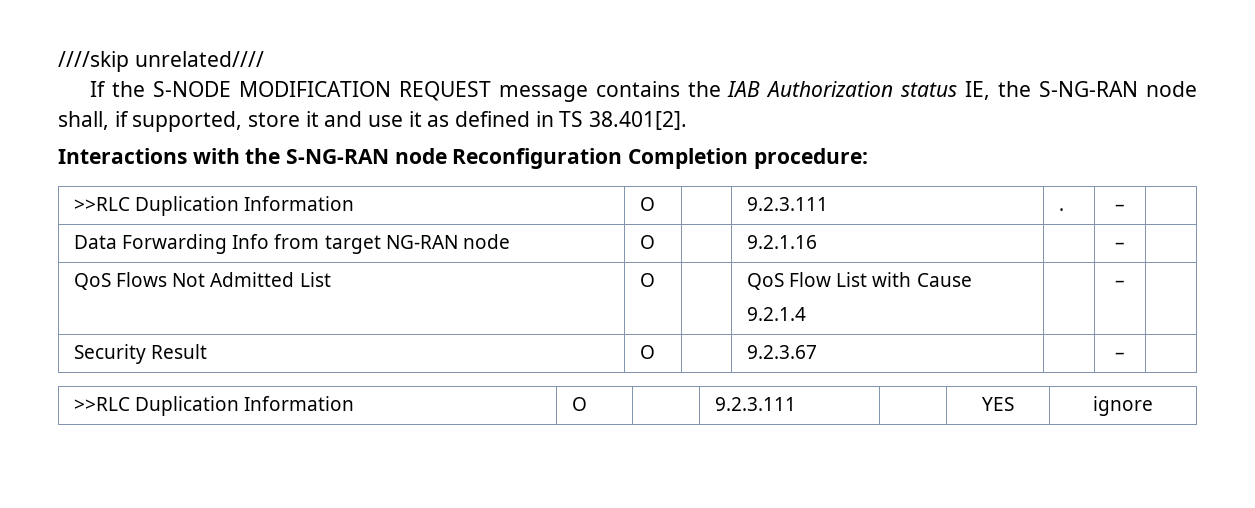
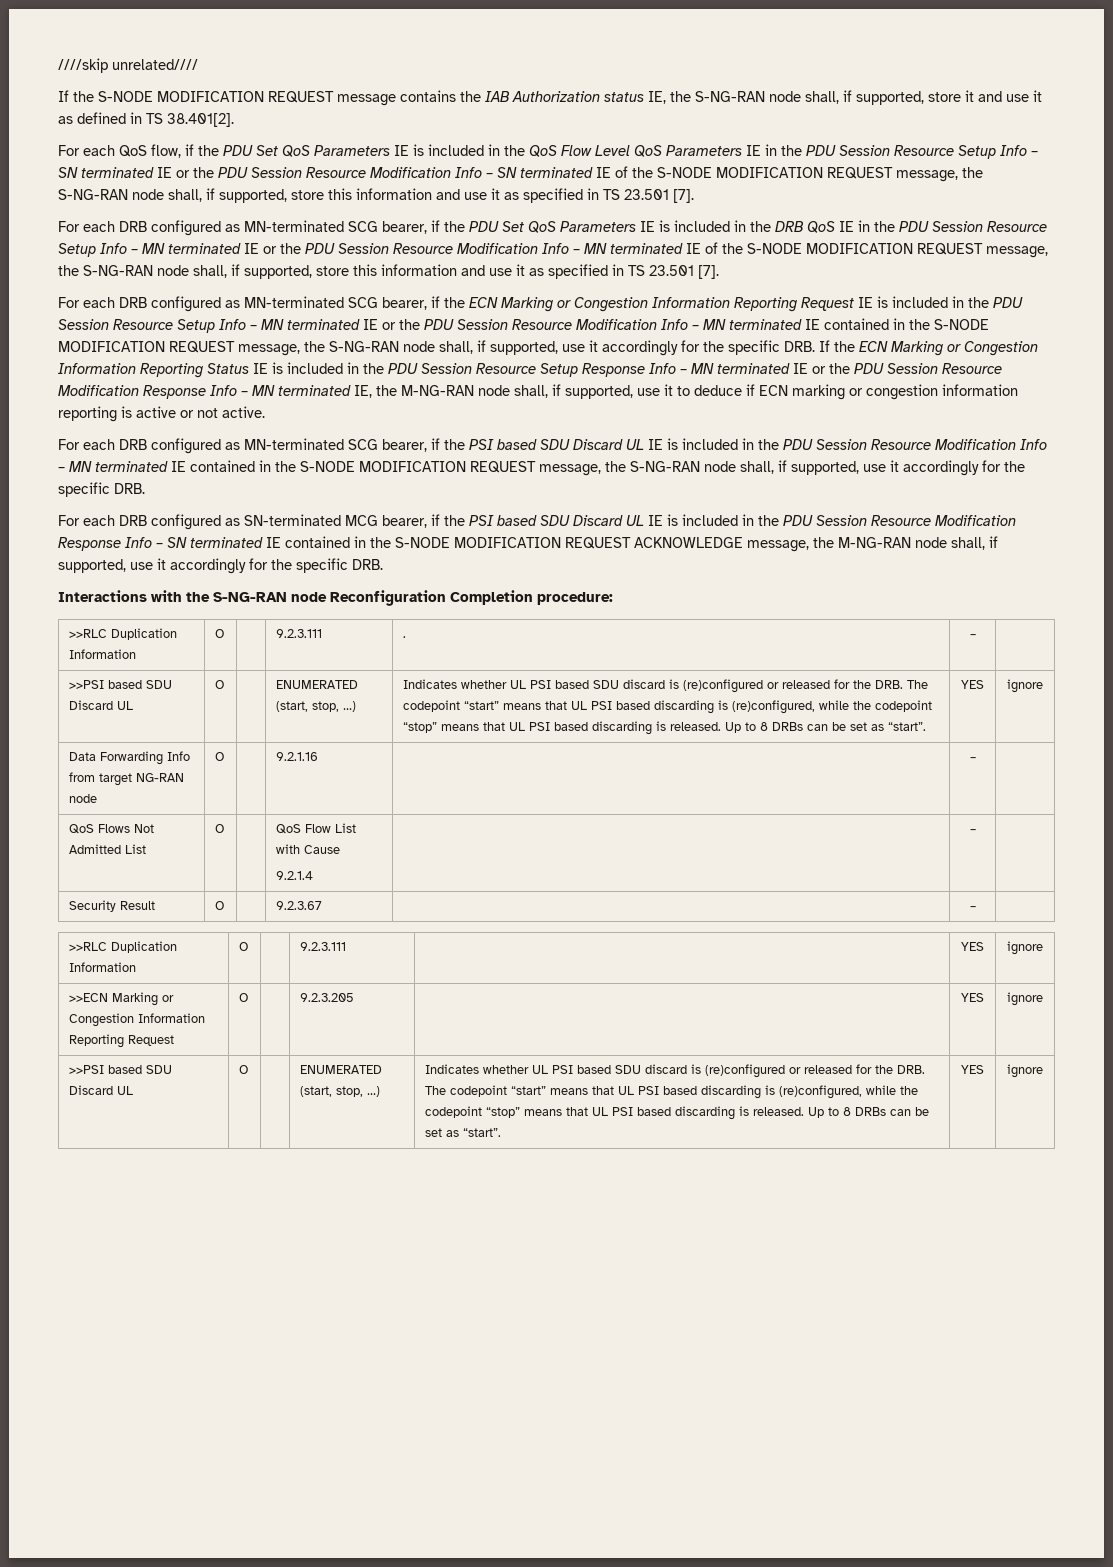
(688, 120) none -> [58,144,1038,159] [58,166,983,182] [58,188,694,203] [58,220,1047,236] [58,242,1048,258] [58,264,719,279] [58,296,1023,312] [58,318,989,333] [58,340,1038,356] [58,362,1002,378] [58,384,1018,400] [58,406,265,422] [58,438,1047,454] [58,460,1025,476] [58,482,145,497] [58,514,1016,530] [58,536,998,552] [58,558,383,574] // For each QoS flow, if the PDU Set QoS Parameters IE is included in the QoS Flow Level QoS Parameters IE in the PDU Session Resource Setup Info – SN terminated IE or the PDU Session Resource Modification Info – SN terminated IE of the S-NODE MODIFICATION REQUEST message, the S-NG-RAN node shall, if supported, store this information and use it as specified in TS 23.501 [7]. // For each DRB configured as MN-terminated SCG bearer, if the PDU Set QoS Parameters IE is included in the DRB QoS IE in the PDU Session Resource Setup Info – MN terminated IE or the PDU Session Resource Modification Info – MN terminated IE of the S-NODE MODIFICATION REQUEST message, the S-NG-RAN node shall, if supported, store this information and use it as specified in TS 23.501 [7]. // For each DRB configured as MN-terminated SCG bearer, if the ECN Marking or Congestion Information Reporting Request IE is included in the PDU Session Resource Setup Info – MN terminated IE or the PDU Session Resource Modification Info – MN terminated IE contained in the S-NODE MODIFICATION REQUEST message, the S-NG-RAN node shall, if supported, use it accordingly for the specific DRB. If the ECN Marking or Congestion Information Reporting Status IE is included in the PDU Session Resource Setup Response Info – MN terminated IE or the PDU Session Resource Modification Response Info – MN terminated IE, the M-NG-RAN node shall, if supported, use it to deduce if ECN marking or congestion information reporting is active or not active. // For each DRB configured as MN-terminated SCG bearer, if the PSI based SDU Discard UL IE is included in the PDU Session Resource Modification Info – MN terminated IE contained in the S-NODE MODIFICATION REQUEST message, the S-NG-RAN node shall, if supported, use it accordingly for the specific DRB. // For each DRB configured as SN-terminated MCG bearer, if the PSI based SDU Discard UL IE is included in the PDU Session Resource Modification Response Info – SN terminated IE contained in the S-NODE MODIFICATION REQUEST ACKNOWLEDGE message, the M-NG-RAN node shall, if supported, use it accordingly for the specific DRB.
(1125, 207) none -> [68,680,172,689] [68,700,133,710] [214,680,224,689] [275,680,358,689] [275,701,356,712] [402,679,928,693] [402,700,932,714] [402,721,926,735] [961,680,984,689] [1007,679,1043,693] // >>PSI based SDU Discard UL | O | | ENUMERATED (start, stop, …) | Indicates whether UL PSI based SDU discard is (re)configured or released for the DRB. The codepoint “start” means that UL PSI based discarding is (re)configured, while the codepoint “stop” means that UL PSI based discarding is released. Up to 8 DRBs can be set as “start”. | YES | ignore
(1153, 406) none -> [68,992,174,1006] [68,1013,205,1027] [68,1034,174,1048] [238,993,248,1002] [299,993,354,1002] [961,993,984,1002] [1007,992,1043,1006] [68,1065,172,1074] [68,1085,133,1095] [238,1065,248,1074] [299,1065,382,1074] [299,1086,380,1097] [424,1064,925,1078] [424,1085,918,1099] [424,1106,929,1120] [424,1128,501,1137] [961,1065,984,1074] [1007,1064,1043,1078] // >>ECN Marking or Congestion Information Reporting Request | O | | 9.2.3.205 | | YES | ignore // >>PSI based SDU Discard UL | O | | ENUMERATED (start, stop, …) | Indicates whether UL PSI based SDU discard is (re)configured or released for the DRB. The codepoint “start” means that UL PSI based discarding is (re)configured, while the codepoint “stop” means that UL PSI based discarding is released. Up to 8 DRBs can be set as “start”. | YES | ignore

